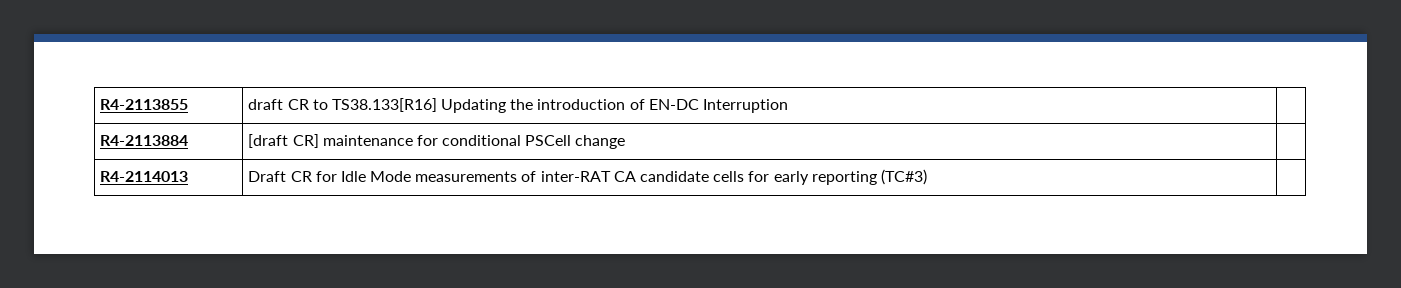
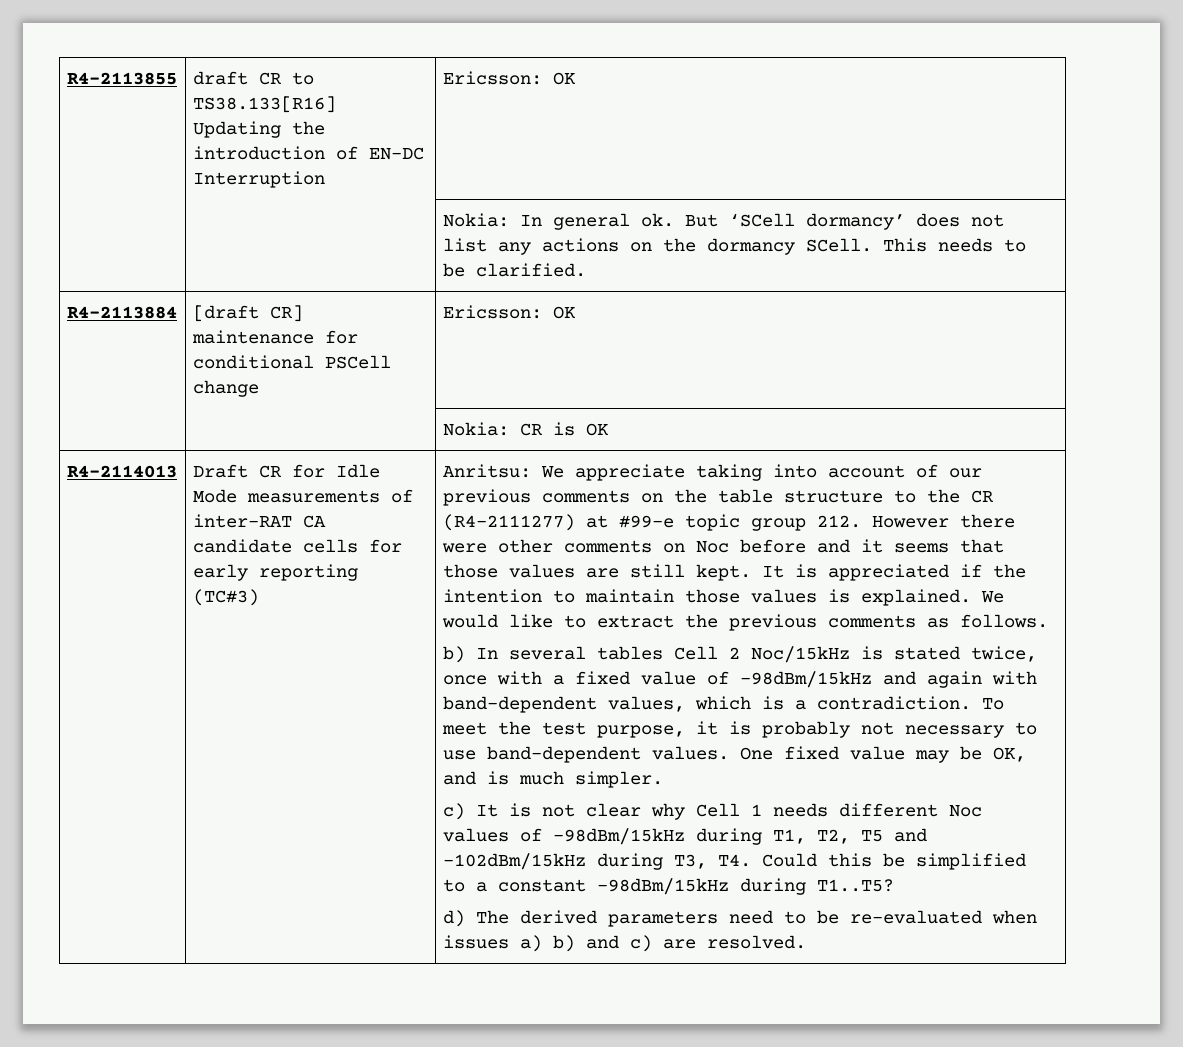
(789, 106) none -> [442,71,576,85] [442,213,1004,230] [442,238,1026,255] [442,263,586,277] Ericsson: OK // | | Nokia: In general ok. But ‘SCell dormancy’ does not list any actions on the dormancy SCell. This needs to be clarified.
(626, 142) none -> [442,305,576,319] [442,422,609,436] Ericsson: OK // | | Nokia: CR is OK
(927, 177) none -> [442,464,982,481] [442,489,994,506] [442,514,1015,531] [441,539,1004,553] [442,564,1026,581] [442,589,1004,606] [441,614,1048,631] [442,646,1037,663] [442,671,1037,688] [442,696,1004,713] [441,721,1037,738] [442,746,1026,763] [442,771,663,788] [442,803,982,820] [442,828,927,845] [442,853,1026,870] [442,878,894,895] [442,910,1037,927] [442,935,806,952] Anritsu: We appreciate taking into account of our previous comments on the table structure to the CR (R4-2111277) at #99-e topic group 212. However there were other comments on Noc before and it seems that those values are still kept. It is appreciated if the intention to maintain those values is explained. We would like to extract the previous comments as follows. // b) In several tables Cell 2 Noc/15kHz is stated twice, once with a fixed value of -98dBm/15kHz and again with band-dependent values, which is a contradiction. To meet the test purpose, it is probably not necessary to use band-dependent values. One fixed value may be OK, and is much simpler. // c) It is not clear why Cell 1 needs different Noc values of -98dBm/15kHz during T1, T2, T5 and -102dBm/15kHz during T3, T4. Could this be simplified to a constant -98dBm/15kHz during T1..T5? // d) The derived parameters need to be re-evaluated when issues a) b) and c) are resolved.

